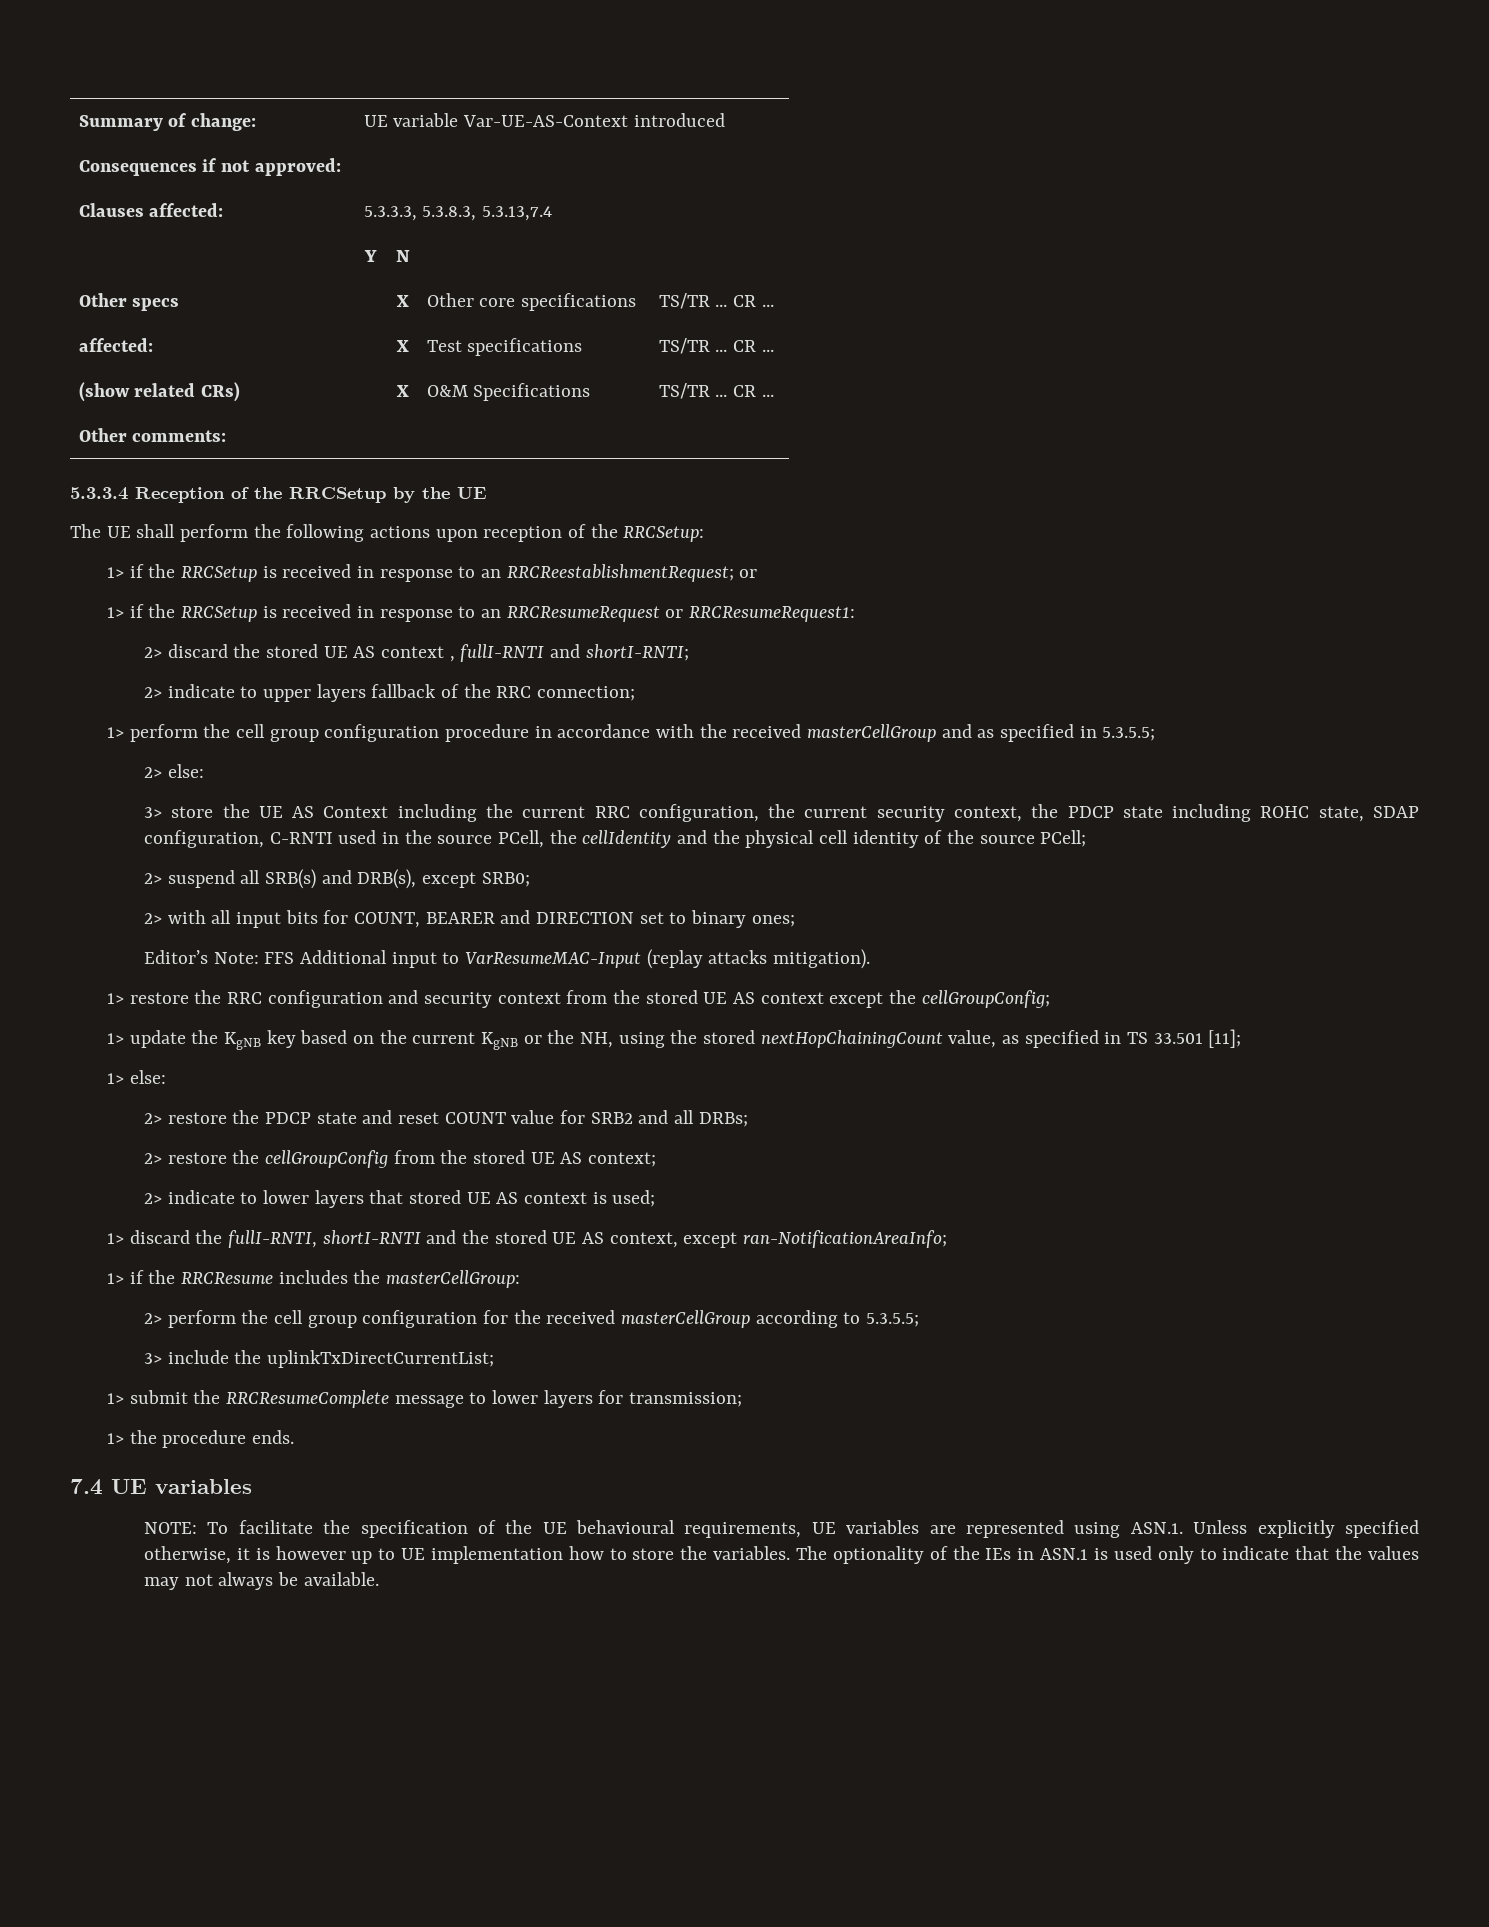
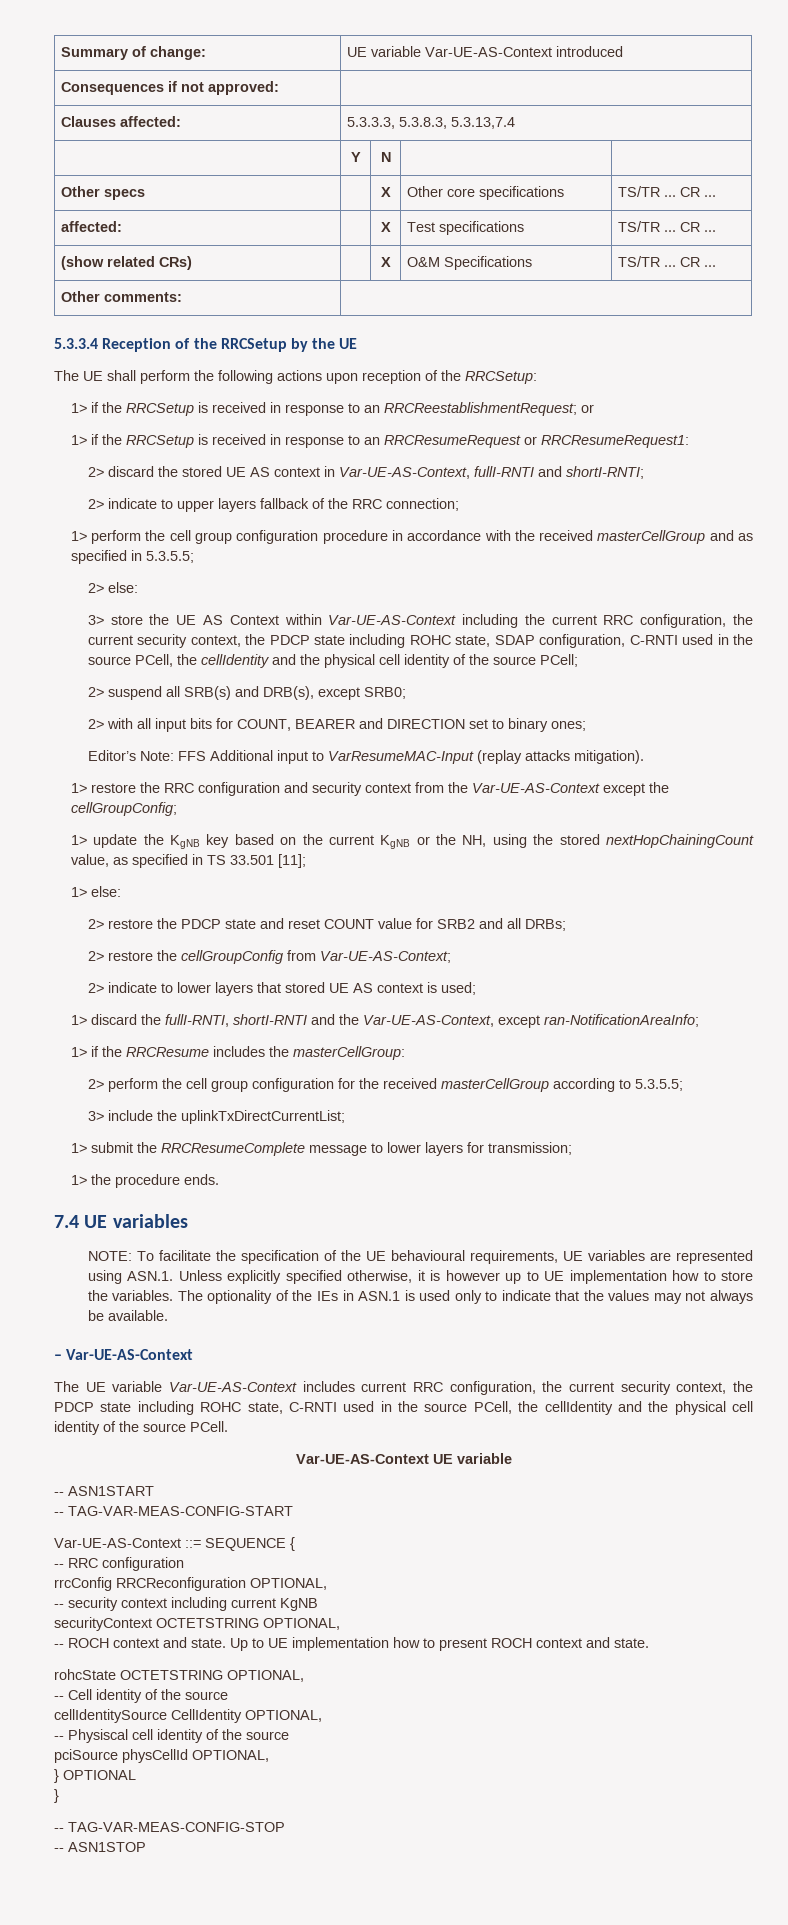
[449,656,455,662] , -> [323,466,470,479] in Var-UE-AS-Context,
(389, 812) none -> [284,614,457,625] within Var-UE-AS-Context
[645,990,824,1004] stored UE AS context -> [471,783,600,793] Var-UE-AS-Context
[440,1150,656,1167] the stored UE AS context; -> [319,951,451,963] Var-UE-AS-Context;
[494,1230,678,1248] stored UE AS context, -> [362,1015,494,1027] Var-UE-AS-Context,
(379, 1579) none -> [54,1349,194,1360] [54,1381,753,1395] [54,1401,753,1415] [54,1421,228,1435] [295,1453,512,1464] [54,1486,154,1496] [54,1506,293,1516] [54,1537,295,1551] [54,1557,184,1571] [54,1577,327,1591] [54,1597,318,1611] [54,1617,340,1631] [54,1637,649,1651] [54,1669,304,1682] [54,1689,228,1703] [54,1709,322,1723] [54,1729,289,1743] [54,1749,269,1763] [54,1769,136,1783] [54,1789,59,1803] [54,1822,285,1832] [54,1842,146,1852] // – Var-UE-AS-Context // The UE variable Var-UE-AS-Context includes current RRC configuration, the current security context, the PDCP state including ROHC state, C-RNTI used in the source PCell, the cellIdentity and the physical cell identity of the source PCell. // Var-UE-AS-Context UE variable // -- ASN1START // -- TAG-VAR-MEAS-CONFIG-START // Var-UE-AS-Context ::= SEQUENCE { // -- RRC configuration // rrcConfig RRCReconfiguration OPTIONAL, // -- security context including current KgNB // securityContext OCTETSTRING OPTIONAL, // -- ROCH context and state. Up to UE implementation how to present ROCH context and state. // rohcState OCTETSTRING OPTIONAL, // -- Cell identity of the source // cellIdentitySource CellIdentity OPTIONAL, // -- Physiscal cell identity of the source // pciSource physCellId OPTIONAL, // } OPTIONAL // } // -- TAG-VAR-MEAS-CONFIG-STOP // -- ASN1STOP

